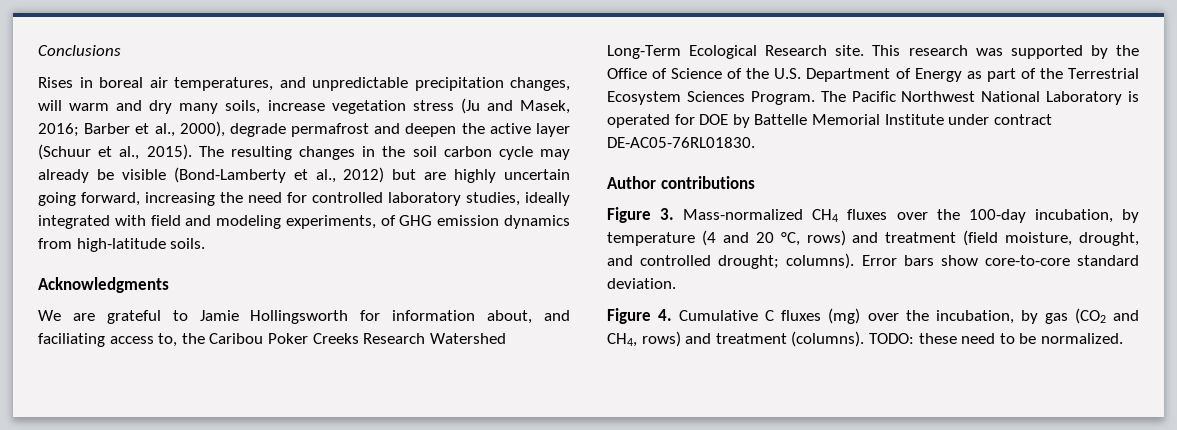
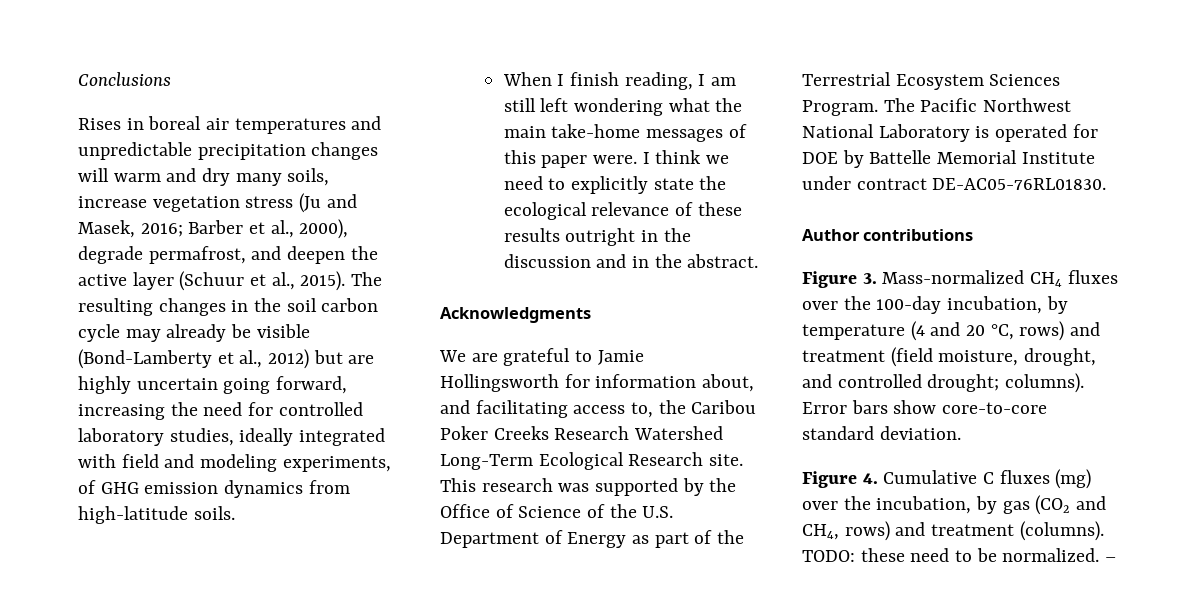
[174,77,273,91] temperatures, -> [234,118,346,134] temperatures
[510,77,570,91] changes, -> [311,142,379,160] changes
[291,123,370,137] permafrost -> [148,246,246,264] permafrost,
(206, 243) none -> [502,72,736,90] [503,98,743,116] [503,124,747,142] [503,150,729,168] [503,176,727,194] [503,202,742,220] [503,228,691,246] [503,254,759,268] // When I finish reading, I am still left wondering what the main take-home messages of this paper were. I think we need to explicitly state the ecological relevance of these results outright in the discussion and in the abstract.
[38,333,105,347] faciliating -> [475,400,568,418] facilitating
(1123, 338) none -> [1105,557,1117,562] –

